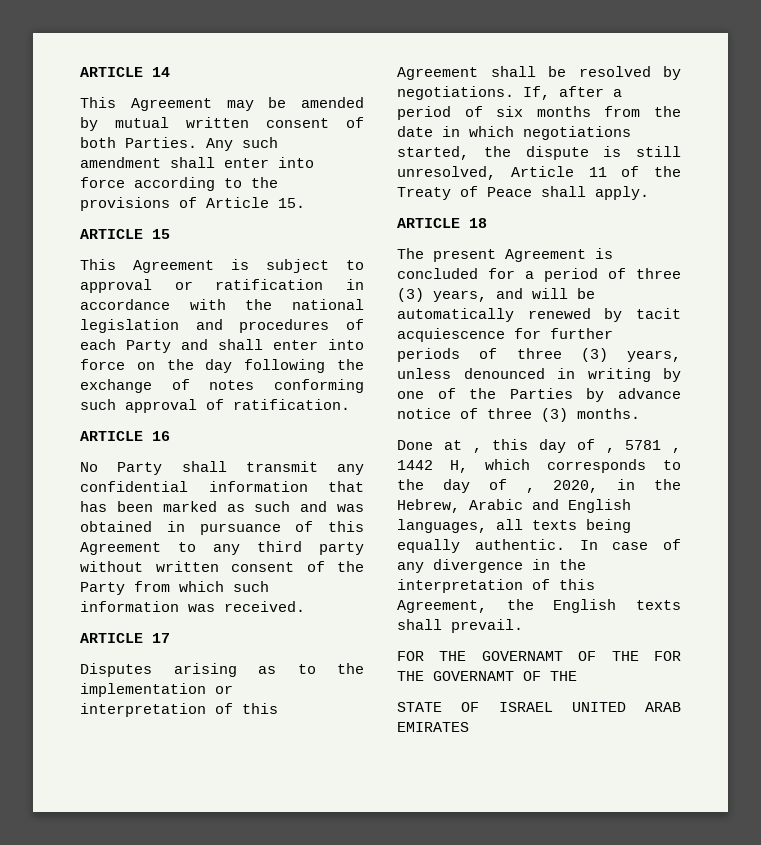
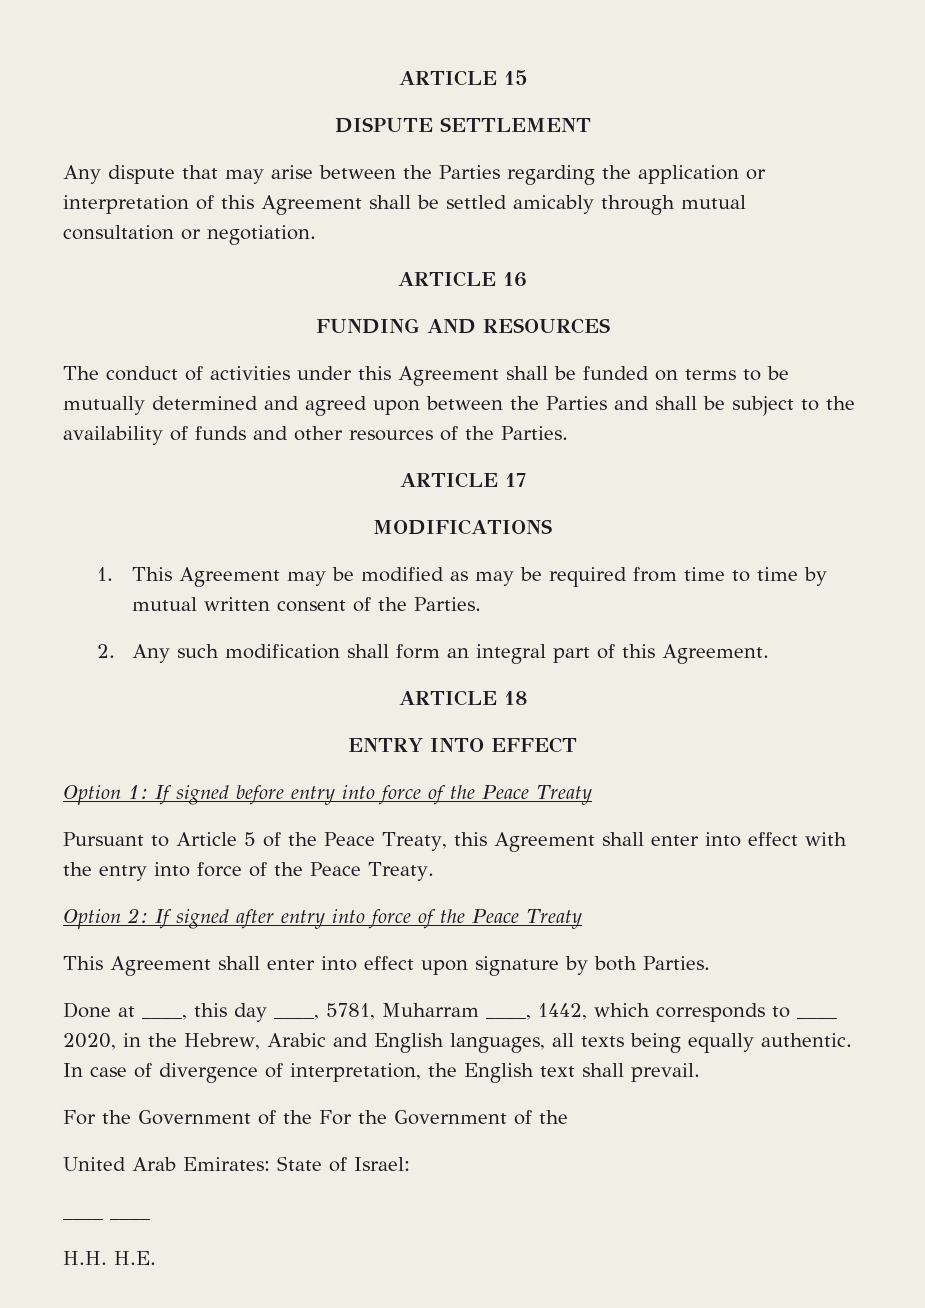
[80,67,170,77] [80,97,364,111] [80,117,364,131] [80,137,278,151] [80,157,314,168] [80,177,278,191] [80,197,305,211] [80,229,170,239] [80,259,364,273] [80,279,364,293] [80,299,364,310] [80,319,364,333] [80,339,364,353] [80,359,364,373] [80,379,364,393] [80,399,350,413] [80,431,170,441] [80,461,364,475] [80,481,364,492] [80,501,365,512] [80,521,364,535] [80,541,364,555] [80,561,364,572] [80,581,269,595] [80,601,305,612] [80,633,170,643] [80,663,364,677] [80,683,206,697] ARTICLE 14 // This Agreement may be amended by mutual written consent of both Parties. Any such amendment shall enter into force according to the provisions of Article 15. // ARTICLE 15 // This Agreement is subject to approval or ratification in accordance with the national legislation and procedures of each Party and shall enter into force on the day following the exchange of notes conforming such approval of ratification. // ARTICLE 16 // No Party shall transmit any confidential information that has been marked as such and was obtained in pursuance of this Agreement to any third party without written consent of the Party from which such information was received. // ARTICLE 17 // Disputes arising as to the implementation -> [398,70,527,86] [334,117,591,133] [63,165,739,185] ARTICLE 15 // DISPUTE SETTLEMENT // Any dispute that may arise between the Parties regarding the application
[578,66,681,80] [397,86,622,100] [397,106,681,120] [397,126,631,140] [397,146,681,160] [397,166,681,180] [397,186,649,200] [397,218,487,228] [397,248,613,262] [397,268,681,282] [397,288,595,302] [397,308,681,322] [397,328,613,342] [397,348,681,362] [397,368,681,382] [397,388,681,402] [397,408,640,422] resolved by negotiations. If, after a period of six months from the date in which negotiations started, the dispute is still unresolved, Article 11 of the Treaty of Peace shall apply. // ARTICLE 18 // The present Agreement is concluded for a period of three (3) years, and will be automatically renewed by tacit acquiescence for further periods of three (3) years, unless denounced in writing by one of the Parties by advance notice of three (3) months. -> [446,195,746,215] [63,225,316,245] [398,271,527,287] [315,318,610,334] [63,366,789,386] [63,396,855,416] [63,426,568,445] [399,472,526,488] [373,519,553,535] [97,567,827,587] [131,597,481,612] [97,644,769,664] [398,690,527,706] [348,737,577,753] [63,785,592,805] [63,832,847,852] [63,862,434,881] [63,908,582,929] [63,956,710,976] settled amicably through mutual consultation or negotiation. // ARTICLE 16 // FUNDING AND RESOURCES // The conduct of activities under this Agreement shall be funded on terms to be mutually determined and agreed upon between the Parties and shall be subject to the availability of funds and other resources of the Parties. // ARTICLE 17 // MODIFICATIONS // 1. This Agreement may be modified as may be required from time to time by mutual written consent of the Parties. // 2. Any such modification shall form an integral part of this Agreement. // ARTICLE 18 // ENTRY INTO EFFECT // Option 1: If signed before entry into force of the Peace Treaty // Pursuant to Article 5 of the Peace Treaty, this Agreement shall enter into effect with the entry into force of the Peace Treaty. // Option 2: If signed after entry into force of the Peace Treaty // This Agreement shall enter into effect upon signature by both Parties.
[472,448,482,453] , -> [142,1014,187,1020] ____,
[576,439,681,453] [397,459,681,473] [397,479,535,493] of , 5781 , 1442 H, which corresponds to the day of , -> [274,1003,837,1022] ____, 5781, Muharram ____, 1442, which corresponds to ____
[397,559,586,573] [397,579,595,593] [397,600,487,613] any divergence in the interpretation of this Agreement, -> [159,1063,421,1083] divergence of interpretation,
[636,600,681,610] texts -> [540,1066,575,1077] text
[397,651,681,661] [397,671,577,681] [397,702,681,712] [397,722,469,732] FOR THE GOVERNAMT OF THE FOR THE GOVERNAMT OF THE // STATE OF ISRAEL UNITED ARAB EMIRATES -> [63,1110,568,1125] [63,1156,410,1172] [63,1218,150,1220] [63,1251,156,1265] For the Government of the For the Government of the // United Arab Emirates: State of Israel: // ____ ____ // H.H. H.E.

